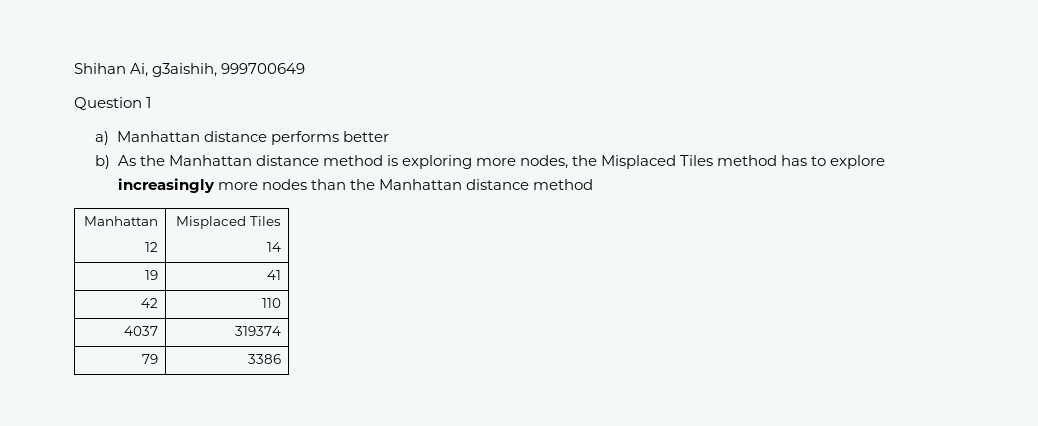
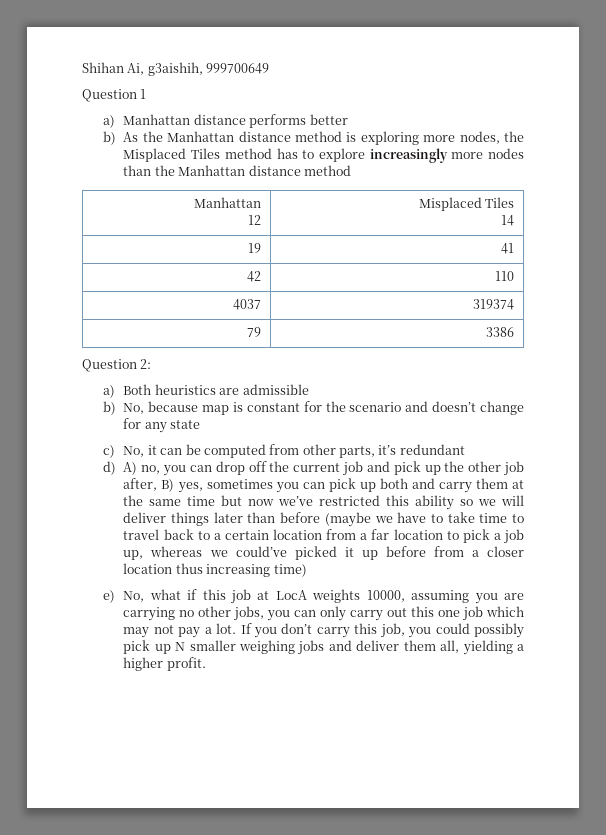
(281, 359) none -> [82,359,152,372] [102,384,309,398] [102,401,524,415] [123,418,201,433] [102,444,465,458] [102,461,524,476] [123,478,524,493] [123,495,524,510] [123,512,525,527] [123,529,524,544] [123,546,524,560] [123,563,307,577] [102,589,524,604] [123,606,525,621] [123,623,524,638] [123,640,524,655] [123,657,206,671] // Question 2: // a) Both heuristics are admissible // b) No, because map is constant for the scenario and doesn’t change for any state // c) No, it can be computed from other parts, it’s redundant // d) A) no, you can drop off the current job and pick up the other job after, B) yes, sometimes you can pick up both and carry them at the same time but now we’ve restricted this ability so we will deliver things later than before (maybe we have to take time to travel back to a certain location from a far location to pick a job up, whereas we could’ve picked it up before from a closer location thus increasing time) // e) No, what if this job at LocA weights 10000, assuming you are carrying no other jobs, you can only carry out this one job which may not pay a lot. If you don’t carry this job, you could possibly pick up N smaller weighing jobs and deliver them all, yielding a higher profit.

